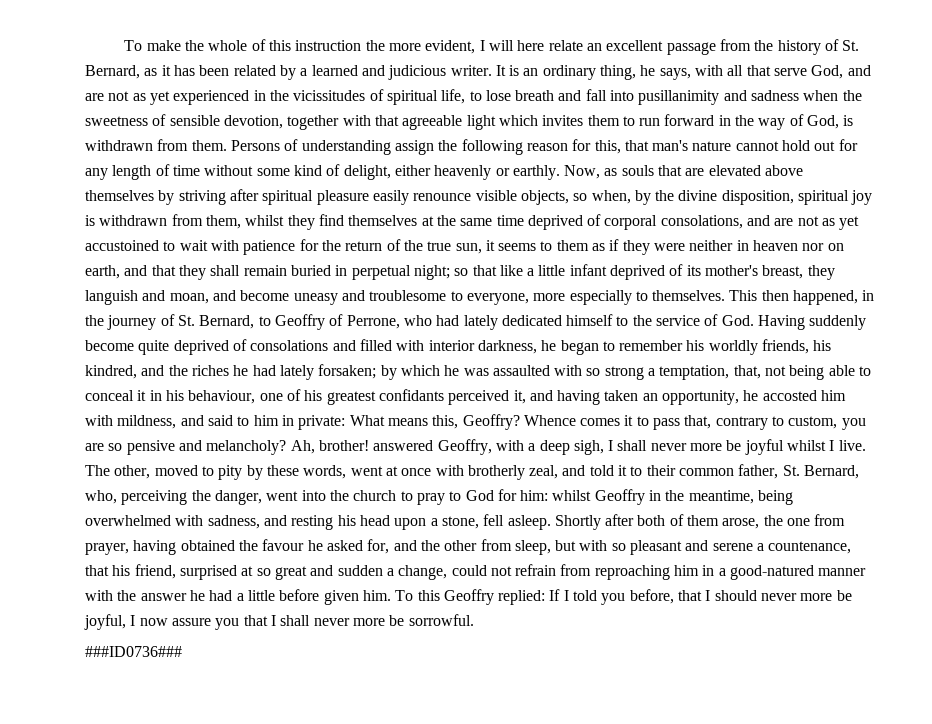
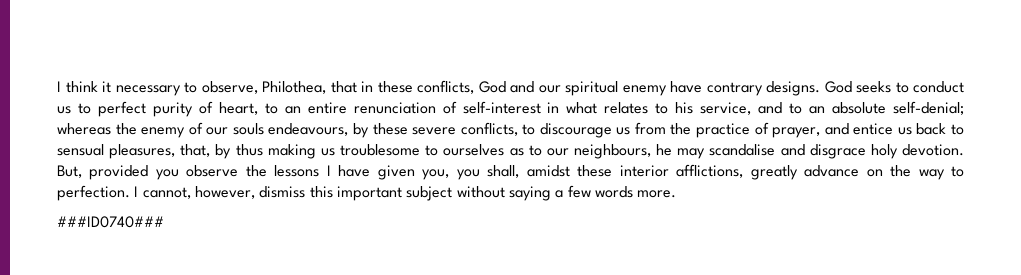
[124,39,860,55] [85,65,871,80] [85,89,862,105] [85,114,854,130] [85,139,858,155] [85,164,804,180] [85,189,873,205] [85,214,860,230] [85,239,844,255] [85,264,835,280] [85,290,875,305] [85,314,867,330] [85,339,832,355] [85,364,872,380] [85,389,847,405] [85,414,866,430] [85,439,866,455] [85,464,860,480] [85,489,794,505] [85,514,846,530] [85,539,852,555] [85,564,867,580] [85,589,852,605] [84,614,474,630] [85,646,182,657] To make the whole of this instruction the more evident, I will here relate an excellent passage from the history of St. Bernard, as it has been related by a learned and judicious writer. It is an ordinary thing, he says, with all that serve God, and are not as yet experienced in the vicissitudes of spiritual life, to lose breath and fall into pusillanimity and sadness when the sweetness of sensible devotion, together with that agreeable light which invites them to run forward in the way of God, is withdrawn from them. Persons of understanding assign the following reason for this, that man's nature cannot hold out for any length of time without some kind of delight, either heavenly or earthly. Now, as souls that are elevated above themselves by striving after spiritual pleasure easily renounce visible objects, so when, by the divine disposition, spiritual joy is withdrawn from them, whilst they find themselves at the same time deprived of corporal consolations, and are not as yet accustoined to wait with patience for the return of the true sun, it seems to them as if they were neither in heaven nor on earth, and that they shall remain buried in perpetual night; so that like a little infant deprived of its mother's breast, they languish and moan, and become uneasy and troublesome to everyone, more especially to themselves. This then happened, in the journey of St. Bernard, to Geoffry of Perrone, who had lately dedicated himself to the service of God. Having suddenly become quite deprived of consolations and filled with interior darkness, he began to remember his worldly friends, his kindred, and the riches he had lately forsaken; by which he was assaulted with so strong a temptation, that, not being able to conceal it in his behaviour, one of his greatest confidants perceived it, and having taken an opportunity, he accosted him with mildness, and said to him in private: What means this, Geoffry? Whence comes it to pass that, contrary to custom, you are so pensive and melancholy? Ah, brother! answered Geoffry, with a deep sigh, I shall never more be joyful whilst I live. The other, moved to pity by these words, went at once with brotherly zeal, and told it to their common father, St. Bernard, who, perceiving the danger, went into the church to pray to God for him: whilst Geoffry in the meantime, being overwhelmed with sadness, and resting his head upon a stone, fell asleep. Shortly after both of them arose, the one from prayer, having obtained the favour he asked for, and the other from sleep, but with so pleasant and serene a countenance, that his friend, surprised at so great and sudden a change, could not refrain from reproaching him in a good-natured manner with the answer he had a little before given him. To this Geoffry replied: If I told you before, that I should never more be joyful, I now assure you that I shall never more be sorrowful. // ###ID0736### -> [57,80,964,96] [57,101,965,117] [57,122,965,138] [57,144,964,159] [57,164,965,180] [57,185,677,201] [57,216,164,228] I think it necessary to observe, Philothea, that in these conflicts, God and our spiritual enemy have contrary designs. God seeks to conduct us to perfect purity of heart, to an entire renunciation of self-interest in what relates to his service, and to an absolute self-denial; whereas the enemy of our souls endeavours, by these severe conflicts, to discourage us from the practice of prayer, and entice us back to sensual pleasures, that, by thus making us troublesome to ourselves as to our neighbours, he may scandalise and disgrace holy devotion. But, provided you observe the lessons I have given you, you shall, amidst these interior afflictions, greatly advance on the way to perfection. I cannot, however, dismiss this important subject without saying a few words more. // ###ID0740###

